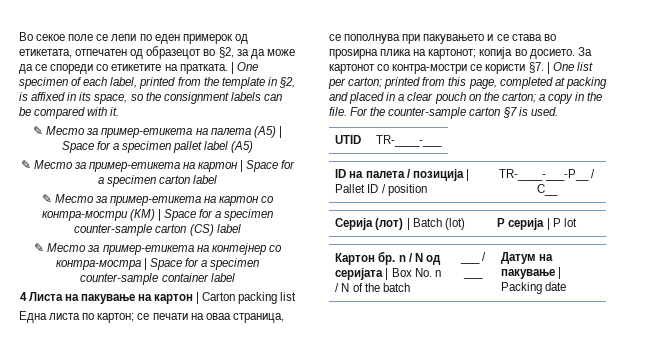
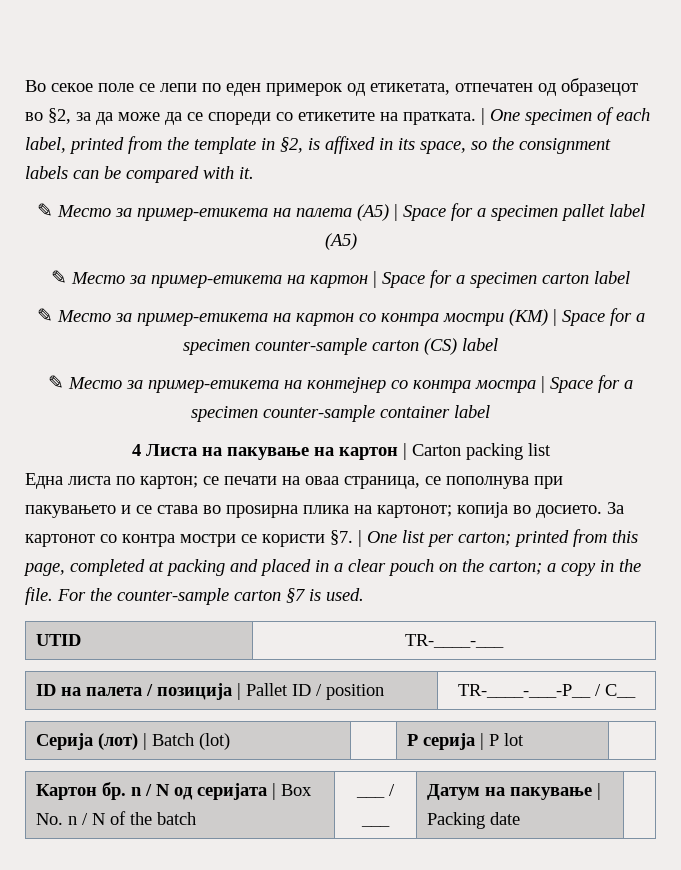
[41,211,128,221] контра-мостри -> [380,313,504,326] контра мостри
[55,260,141,270] контра-мостра -> [413,380,536,393] контра мостра
[392,64,468,74] контра-мостри -> [122,534,236,547] контра мостри

